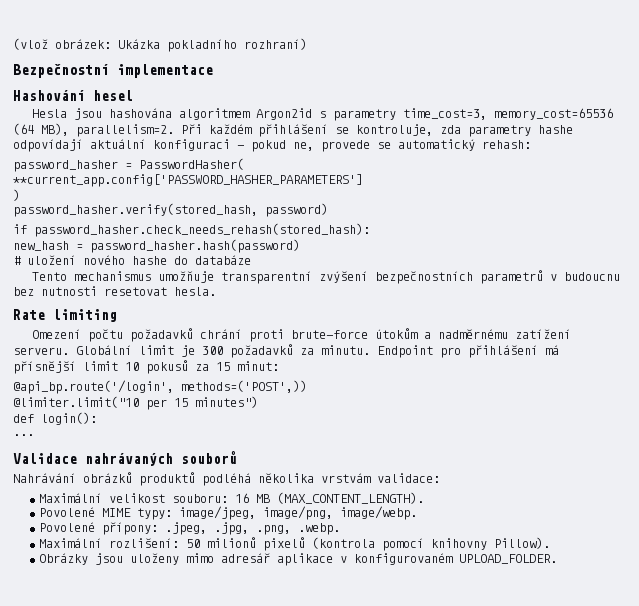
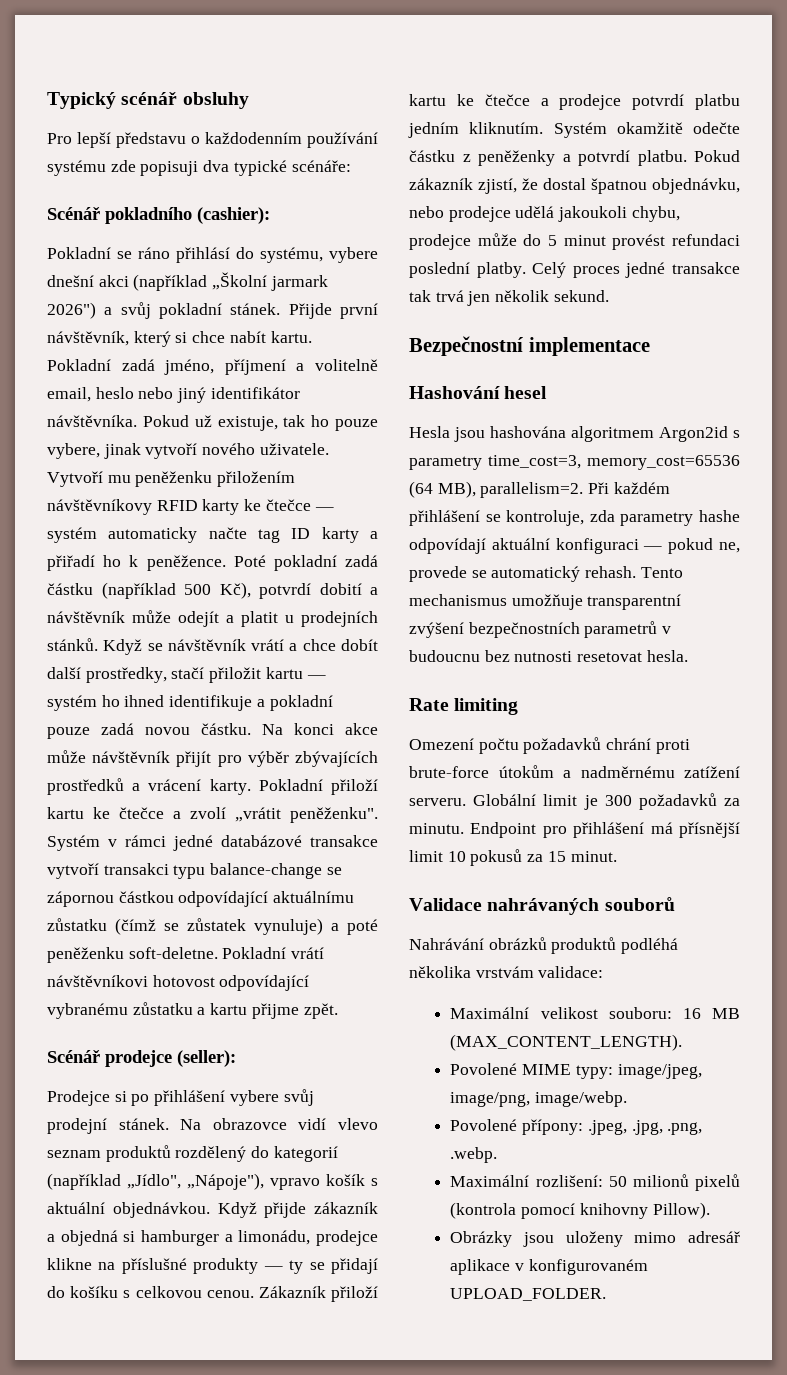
[13,38,307,52] (vlož obrázek: Ukázka pokladního rozhraní) -> [47,92,249,109] [47,132,378,148] [47,160,351,176] [47,207,270,224] [47,247,378,263] [47,272,328,291] [47,302,378,319] [47,331,312,347] [47,359,378,375] [47,387,300,403] [47,415,378,431] [47,443,329,459] [47,471,296,487] [47,499,334,515] [47,527,378,543] [47,555,378,571] [47,582,378,599] [47,610,378,627] [47,638,378,655] [47,667,326,683] [47,695,333,711] [47,723,378,739] [47,750,378,767] [47,778,378,795] [47,807,378,823] [47,835,378,851] [47,863,342,879] [47,891,355,907] [47,918,378,935] [47,947,325,963] [47,975,310,991] [47,1002,338,1019] [47,1050,236,1067] [47,1089,314,1106] [47,1118,378,1134] [47,1145,338,1162] [47,1173,378,1190] [47,1202,378,1218] [47,1230,379,1246] [47,1258,379,1274] [47,1286,378,1302] [409,94,740,110] [408,122,740,138] [409,150,740,166] [409,178,740,194] [409,206,680,222] [409,233,740,250] [409,262,740,278] [409,290,609,306] Typický scénář obsluhy // Pro lepší představu o každodenním používání systému zde popisuji dva typické scénáře: // Scénář pokladního (cashier): // Pokladní se ráno přihlásí do systému, vybere dnešní akci (například „Školní jarmark 2026") a svůj pokladní stánek. Přijde první návštěvník, který si chce nabít kartu. Pokladní zadá jméno, příjmení a volitelně email, heslo nebo jiný identifikátor návštěvníka. Pokud už existuje, tak ho pouze vybere, jinak vytvoří nového uživatele. Vytvoří mu peněženku přiložením návštěvníkovy RFID karty ke čtečce — systém automaticky načte tag ID karty a přiřadí ho k peněžence. Poté pokladní zadá částku (například 500 Kč), potvrdí dobití a návštěvník může odejít a platit u prodejních stánků. Když se návštěvník vrátí a chce dobít další prostředky, stačí přiložit kartu — systém ho ihned identifikuje a pokladní pouze zadá novou částku. Na konci akce může návštěvník přijít pro výběr zbývajících prostředků a vrácení karty. Pokladní přiloží kartu ke čtečce a zvolí „vrátit peněženku". Systém v rámci jedné databázové transakce vytvoří transakci typu balance-change se zápornou částkou odpovídající aktuálnímu zůstatku (čímž se zůstatek vynuluje) a poté peněženku soft-deletne. Pokladní vrátí návštěvníkovi hotovost odpovídající vybranému zůstatku a kartu přijme zpět. // Scénář prodejce (seller): // Prodejce si po přihlášení vybere svůj prodejní stánek. Na obrazovce vidí vlevo seznam produktů rozdělený do kategorií (například „Jídlo", „Nápoje"), vpravo košík s aktuální objednávkou. Když přijde zákazník a objedná si hamburger a limonádu, prodejce klikne na příslušné produkty — ty se přidají do košíku s celkovou cenou. Zákazník přiloží kartu ke čtečce a prodejce potvrdí platbu jedním kliknutím. Systém okamžitě odečte částku z peněženky a potvrdí platbu. Pokud zákazník zjistí, že dostal špatnou objednávku, nebo prodejce udělá jakoukoli chybu, prodejce může do 5 minut provést refundaci poslední platby. Celý proces jedné transakce tak trvá jen několik sekund.
[482,140,531,149] [13,158,244,172] [13,174,363,187] [13,189,20,201] [13,203,328,217] [13,223,370,237] [13,239,300,253] [13,255,251,265] rehash: // password_hasher = PasswordHasher( // **current_app.config['PASSWORD_HASHER_PARAMETERS'] // ) // password_hasher.verify(stored_hash, password) // if password_hasher.check_needs_rehash(stored_hash): // new_hash = password_hasher.hash(password) // # uložení nového hashe do databáze // -> [585,566,637,578] rehash.
[237,361,279,371] [13,380,307,394] [13,396,258,410] [13,412,97,425] [13,434,34,436] minut: // @api_bp.route('/login', methods=('POST',)) // @limiter.limit("10 per 15 minutes") // def login(): // ... -> [570,851,617,862] minut.

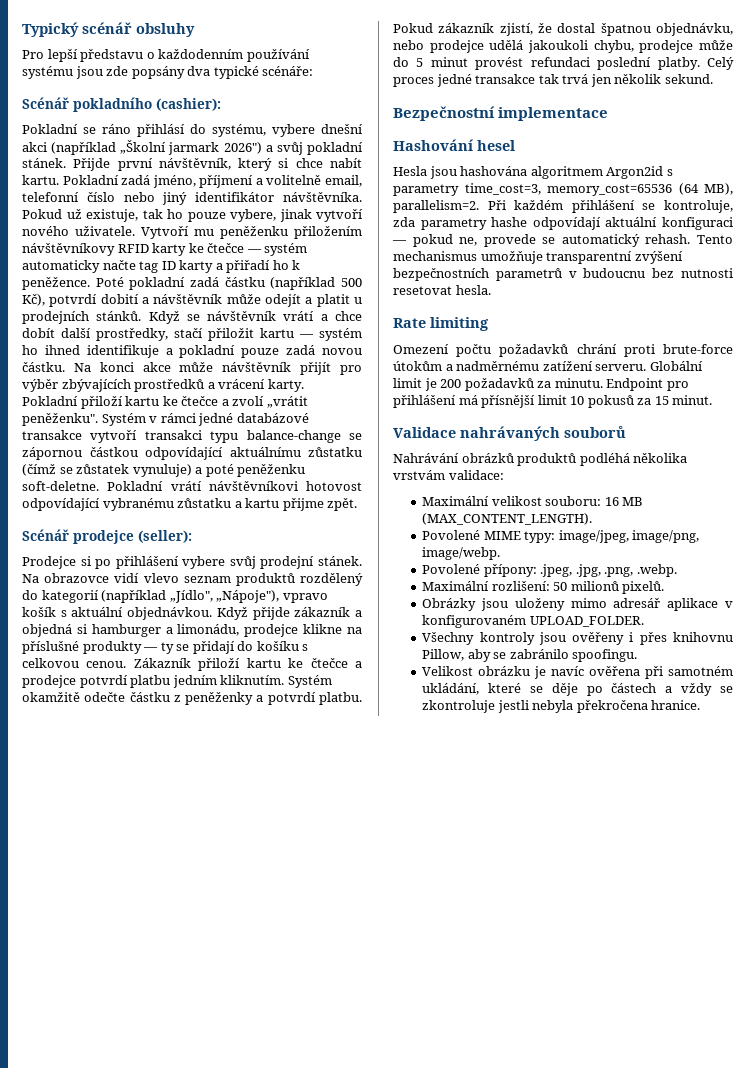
[110,160,199,176] zde popisuji -> [75,66,185,79] jsou zde popsány
[95,387,134,399] heslo -> [22,192,115,202] telefonní číslo
[604,795,632,806] 300 -> [440,379,462,388] 200
[695,1174,740,1191] [450,1202,710,1219] pixelů (kontrola pomocí knihovny Pillow). -> [622,581,665,594] pixelů.
(607, 1294) none -> [422,632,733,645] [422,649,638,662] [422,666,733,679] [422,683,733,696] [422,700,701,713] // Všechny kontroly jsou ověřeny i přes knihovnu Pillow, aby se zabránilo spoofingu. // Velikost obrázku je navíc ověřena při samotném ukládání, které se děje po částech a vždy se zkontroluje jestli nebyla překročena hranice.

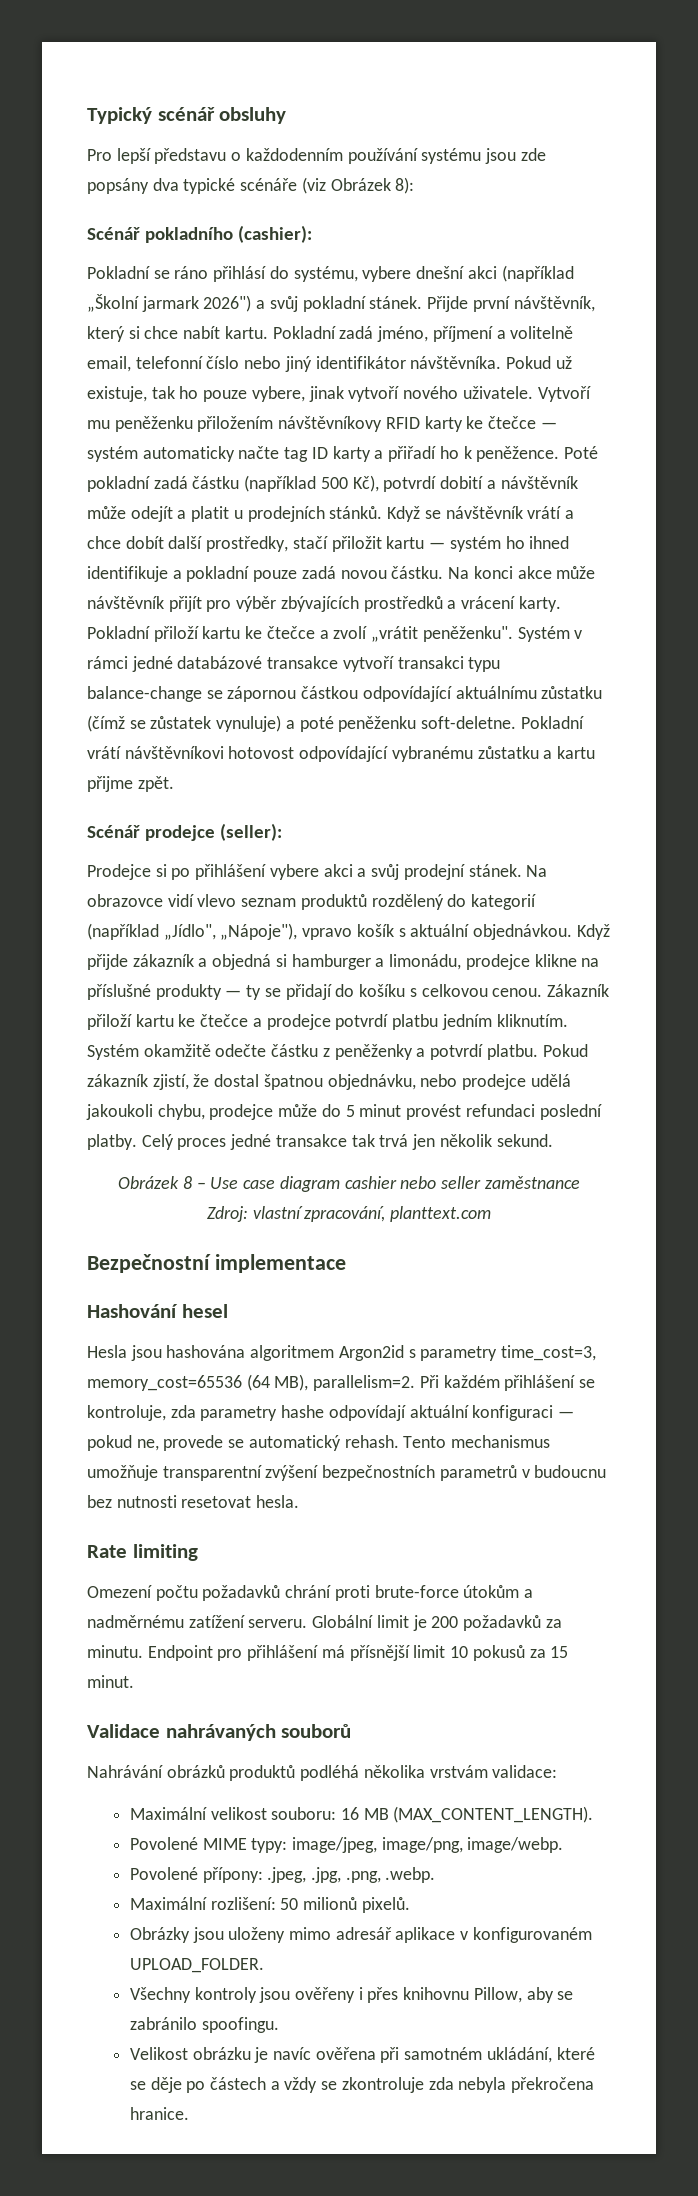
[262,66,314,76] scénáře: -> [240,177,415,194] scénáře (viz Obrázek 8):
(226, 562) none -> [323,864,367,877] akci a
(713, 79) none -> [118,1176,580,1192] [206,1206,492,1222] // Obrázek 8 – Use case diagram cashier nebo seller zaměstnance // Zdroj: vlastní zpracování, planttext.com
[497,700,529,713] jestli -> [428,2077,454,2090] zda

